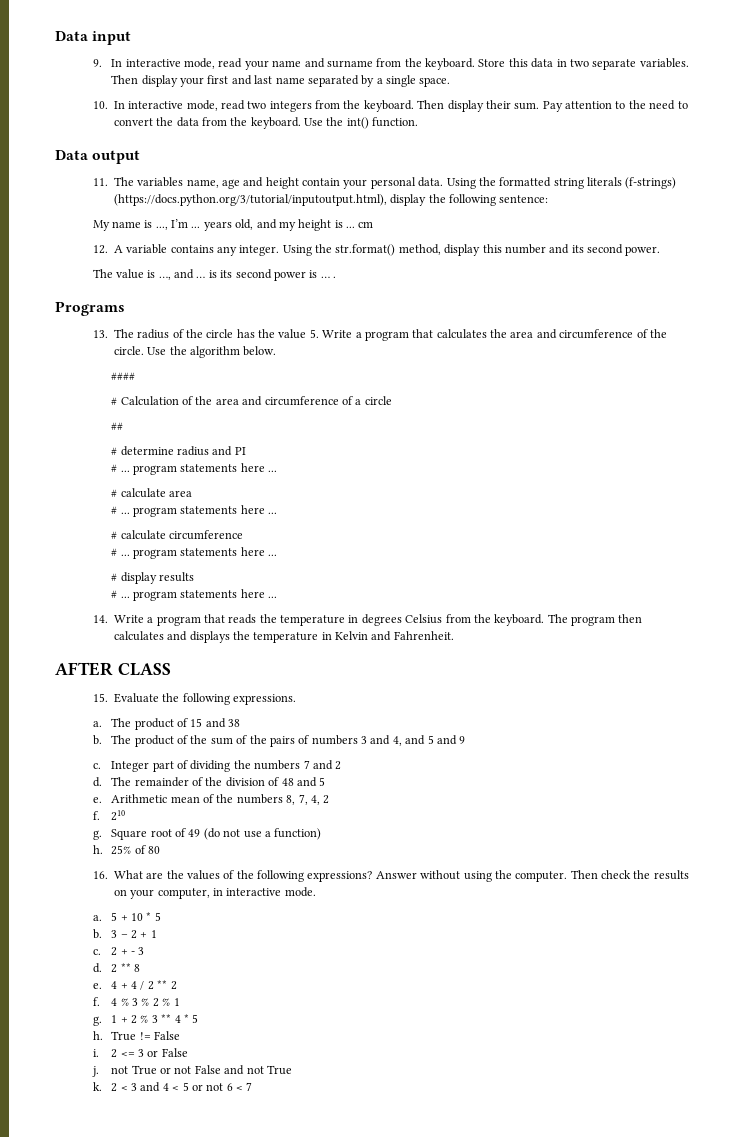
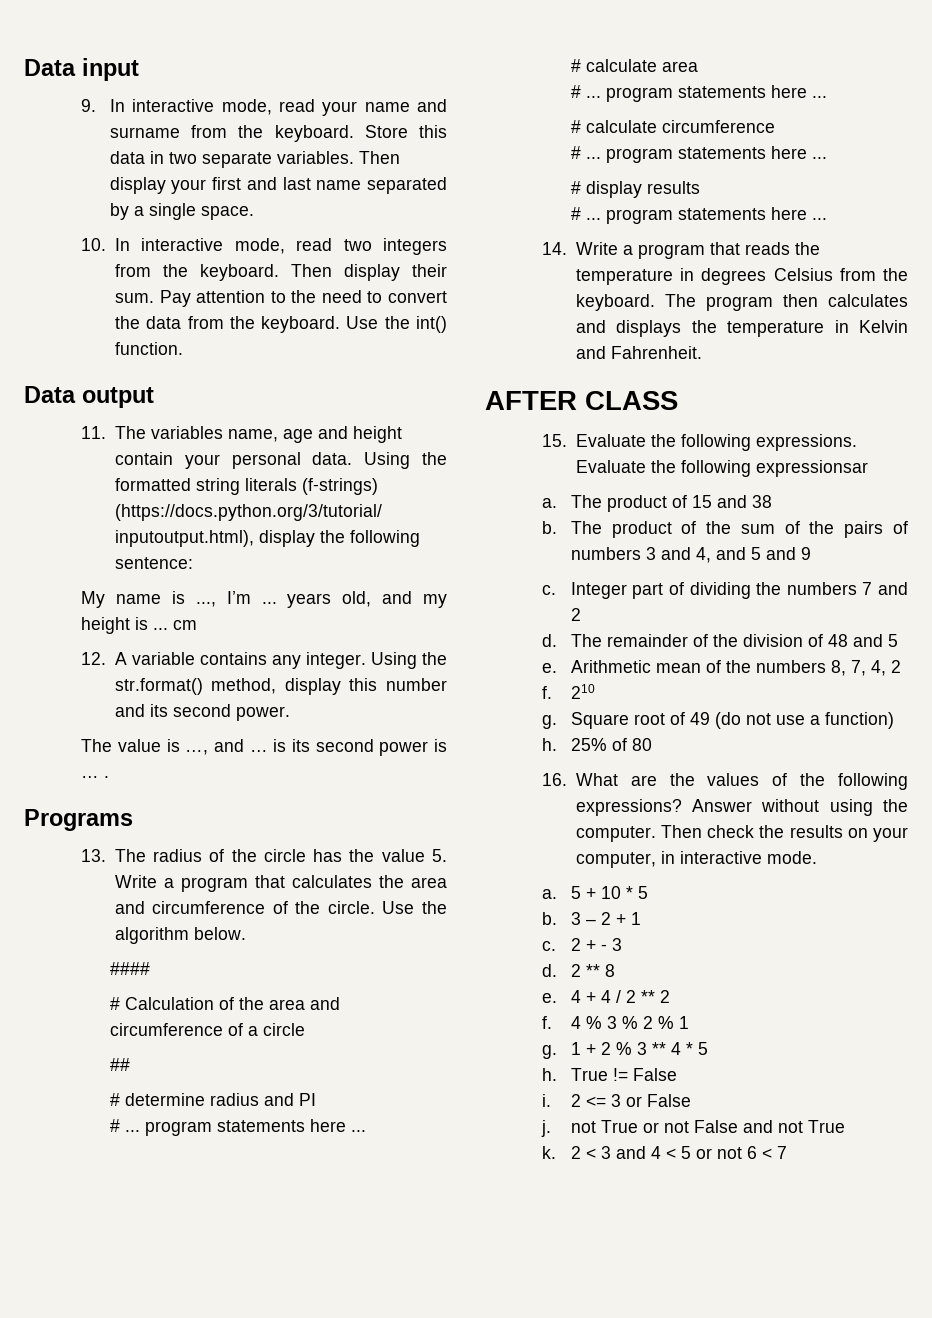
(296, 699) none -> [575,460,868,477] Evaluate the following expressionsar

